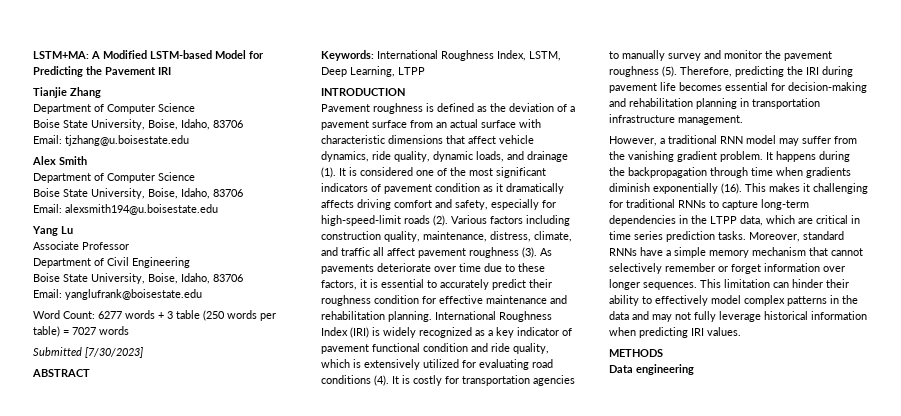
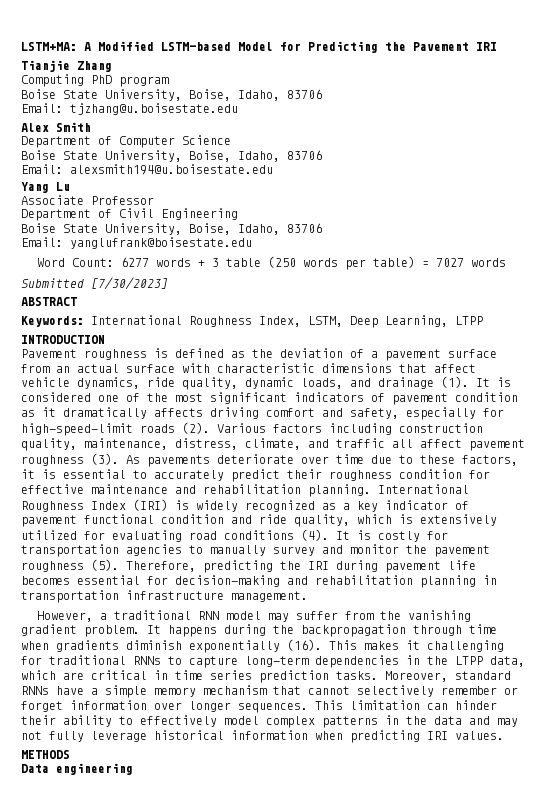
[33,103,195,114] Department of Computer Science -> [21,74,169,87] Computing PhD program

